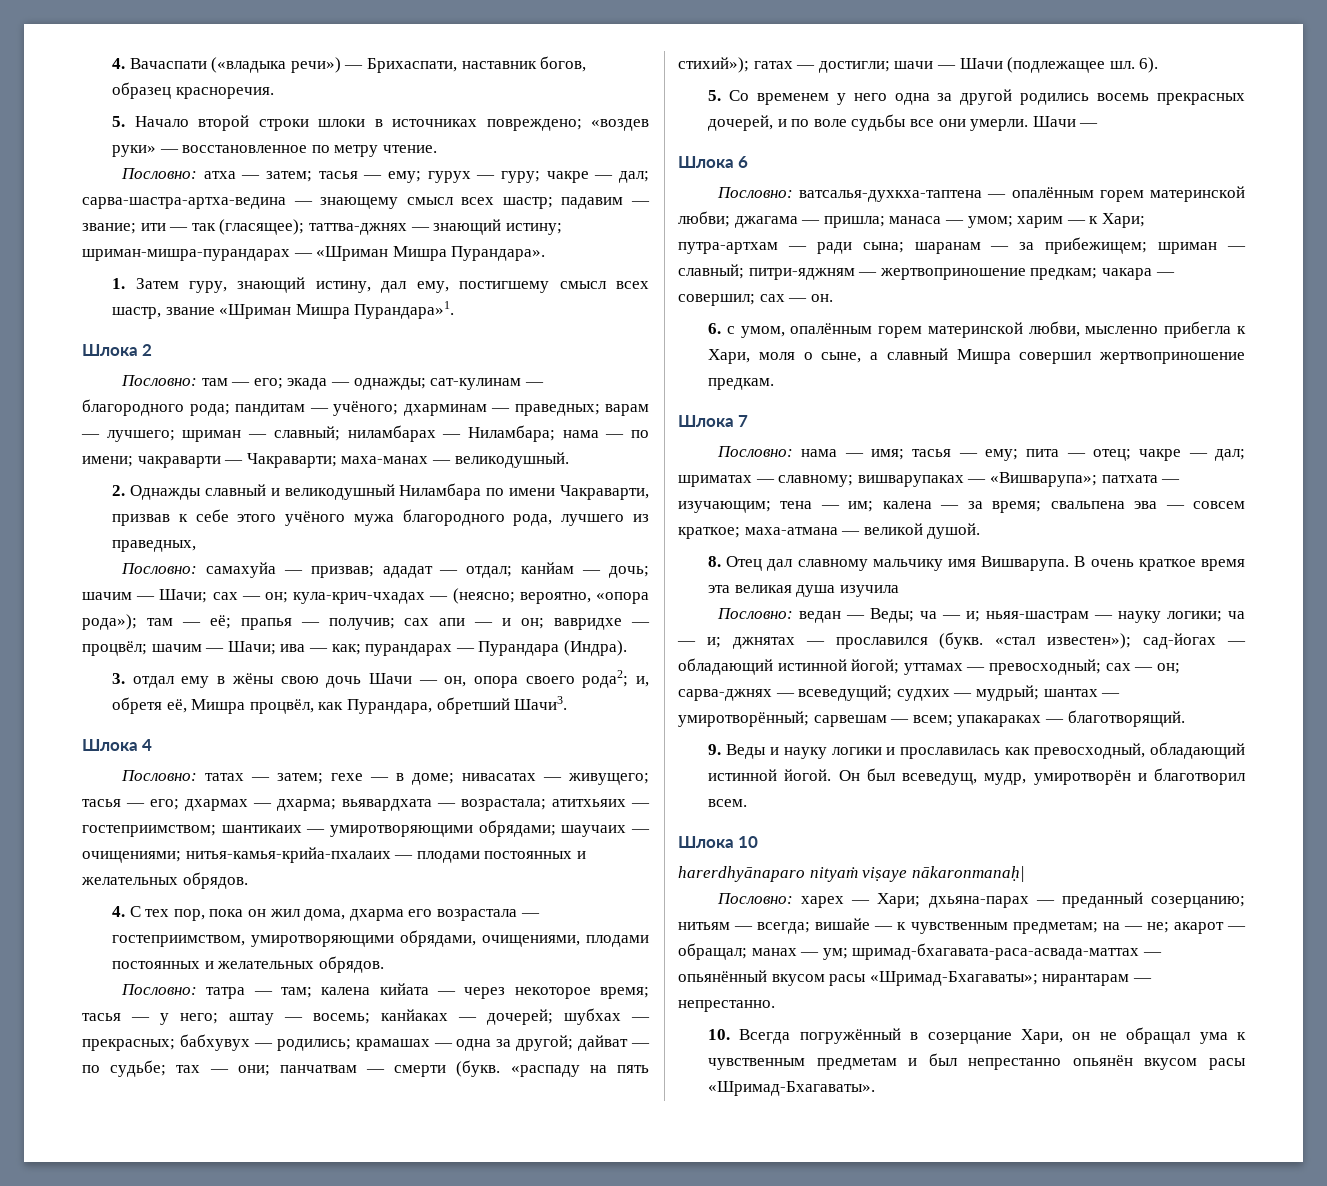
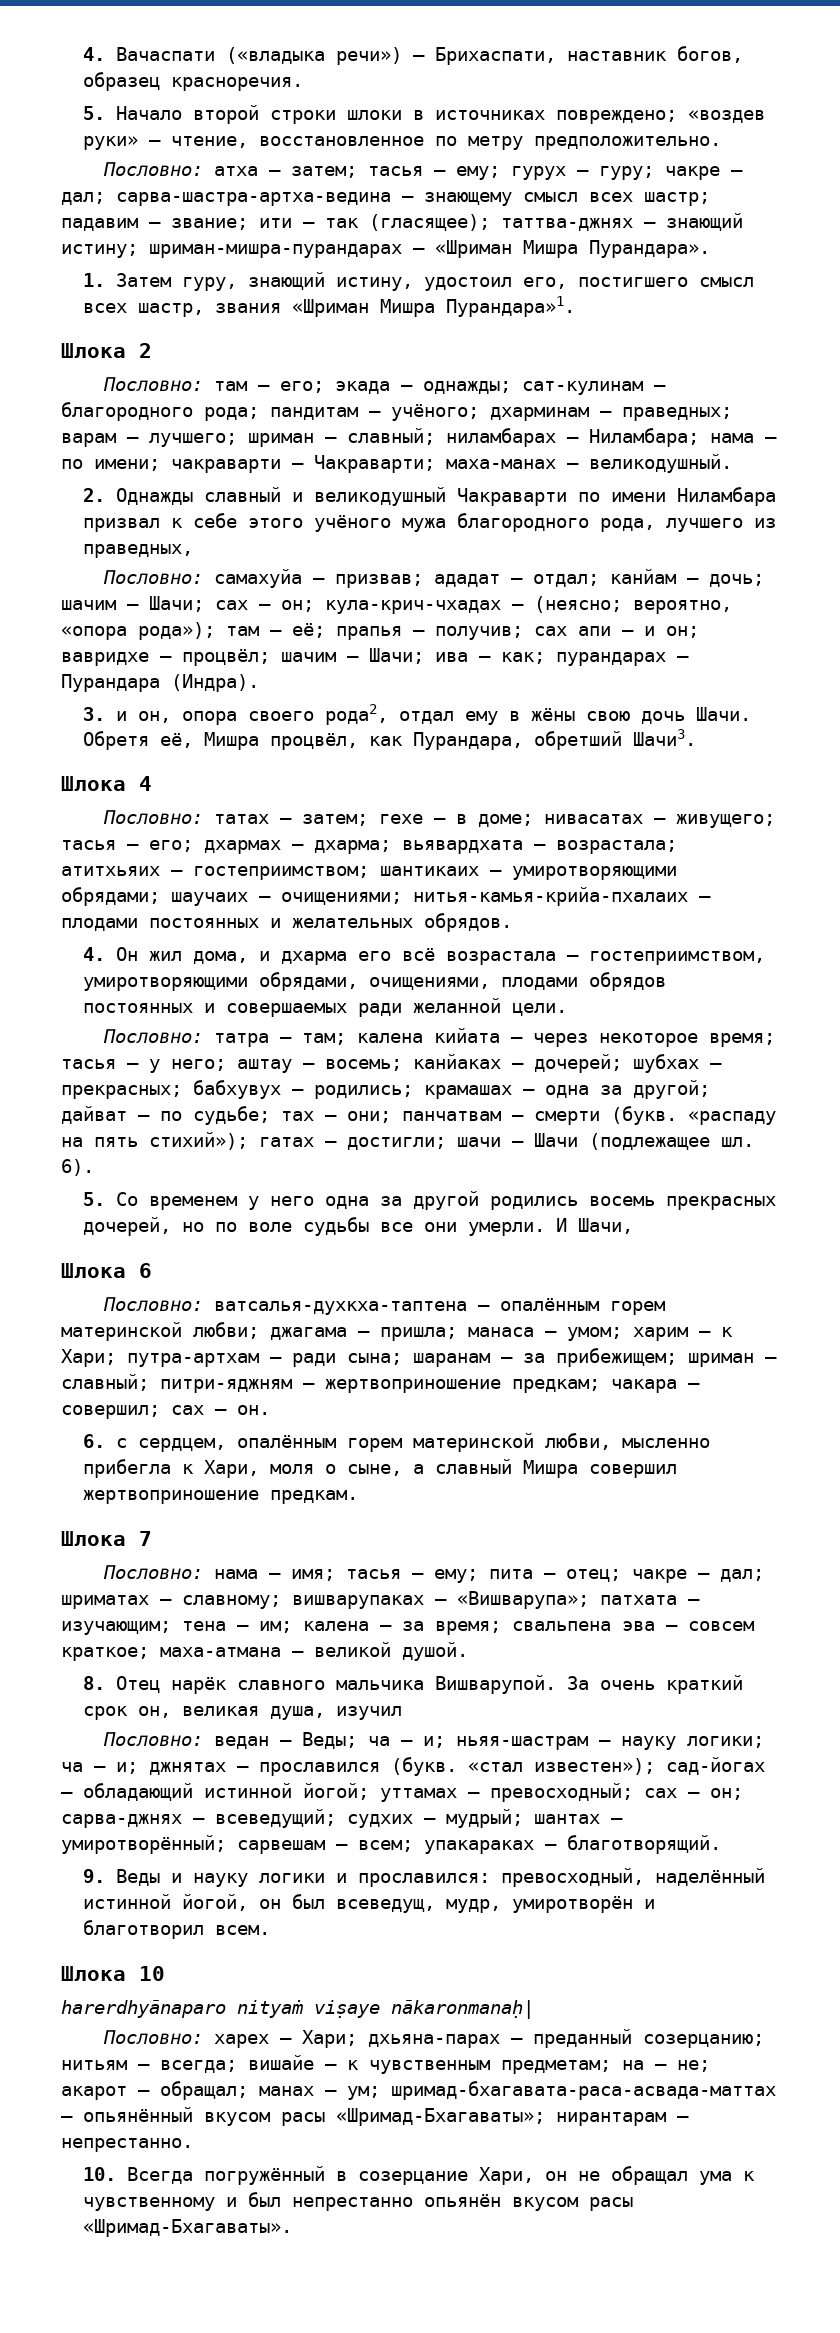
(179, 151) none -> [171,136,249,148] чтение,
[383,145,438,153] чтение. -> [534,136,722,150] предположительно.
[381,281,550,293] дал ему, постигшему -> [424,277,689,291] удостоил его, постигшего
[165,307,215,315] звание -> [215,303,282,313] звания
[399,483,482,500] Ниламбара -> [457,488,568,506] Чакраварти
[560,485,649,500] [112,514,171,526] Чакраварти, призвав -> [677,487,777,506] [83,518,161,532] Ниламбара призвал
(126, 678) none -> [116,704,389,725] и он, опора своего рода2,
[368,670,649,688] [112,697,163,714] Шачи — он, опора своего рода2; и, обретя -> [696,707,752,721] [83,731,150,750] Шачи. Обретя
[129,906,267,921] С тех пор, пока он -> [116,947,139,961] Он
(346, 915) none -> [259,951,271,961] и
(433, 913) none -> [402,948,436,961] всё
[112,956,384,973] постоянных и желательных обрядов. -> [589,972,667,991] [83,998,568,1017] обрядов постоянных и совершаемых ради желанной цели.
[777,119,787,127] и -> [182,1222,205,1232] но
[1032,116,1099,127] Шачи — -> [556,1218,634,1234] И Шачи,
[740,326,785,338] умом, -> [138,1438,227,1452] сердцем,
[767,556,1245,571] [708,585,899,597] дал славному мальчику имя Вишварупа. В очень краткое время эта великая душа изучила -> [171,1675,744,1694] [83,1706,403,1720] нарёк славного мальчика Вишварупой. За очень краткий срок он, великая душа, изучил
[900,742,1245,759] [708,769,860,781] прославилась как превосходный, обладающий истинной йогой. Он -> [358,1868,766,1887] [83,1894,282,1911] прославился: превосходный, наделённый истинной йогой, он
[708,1058,897,1070] чувственным предметам -> [83,2197,216,2211] чувственному

